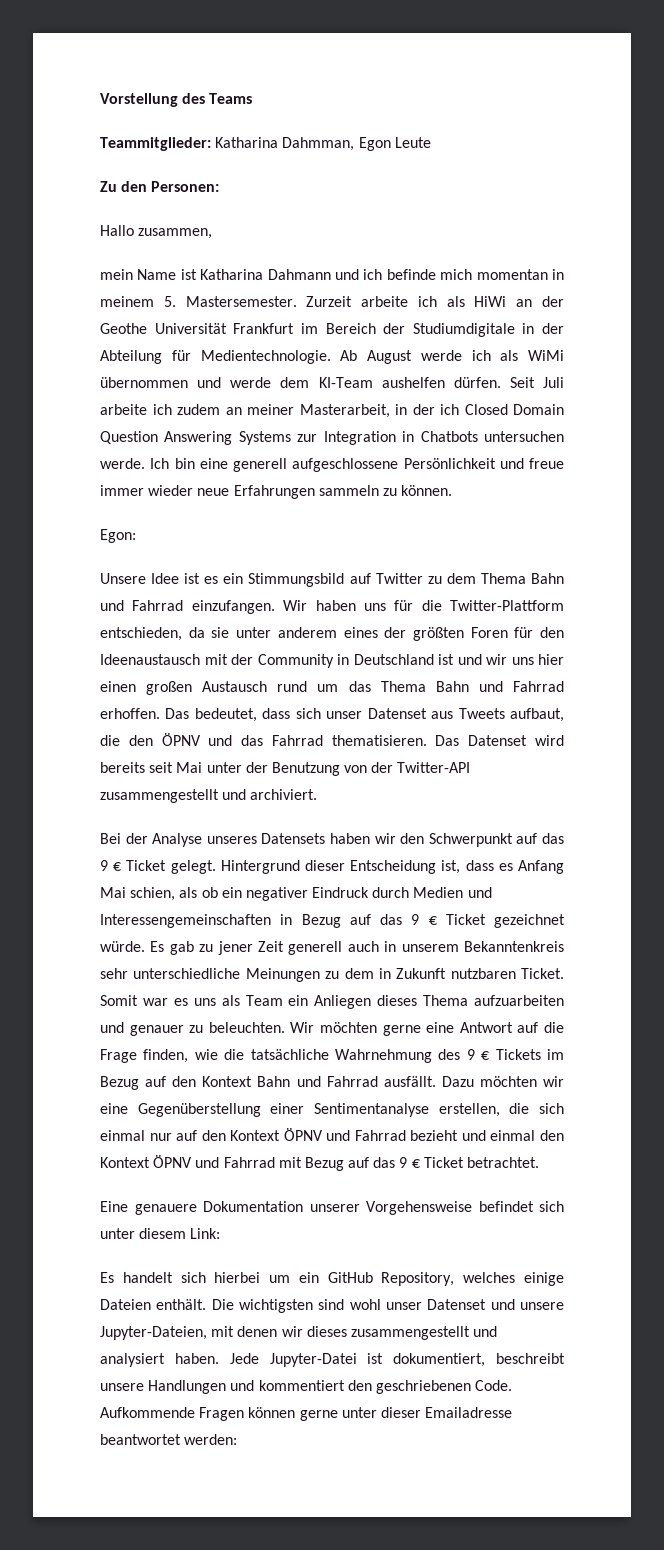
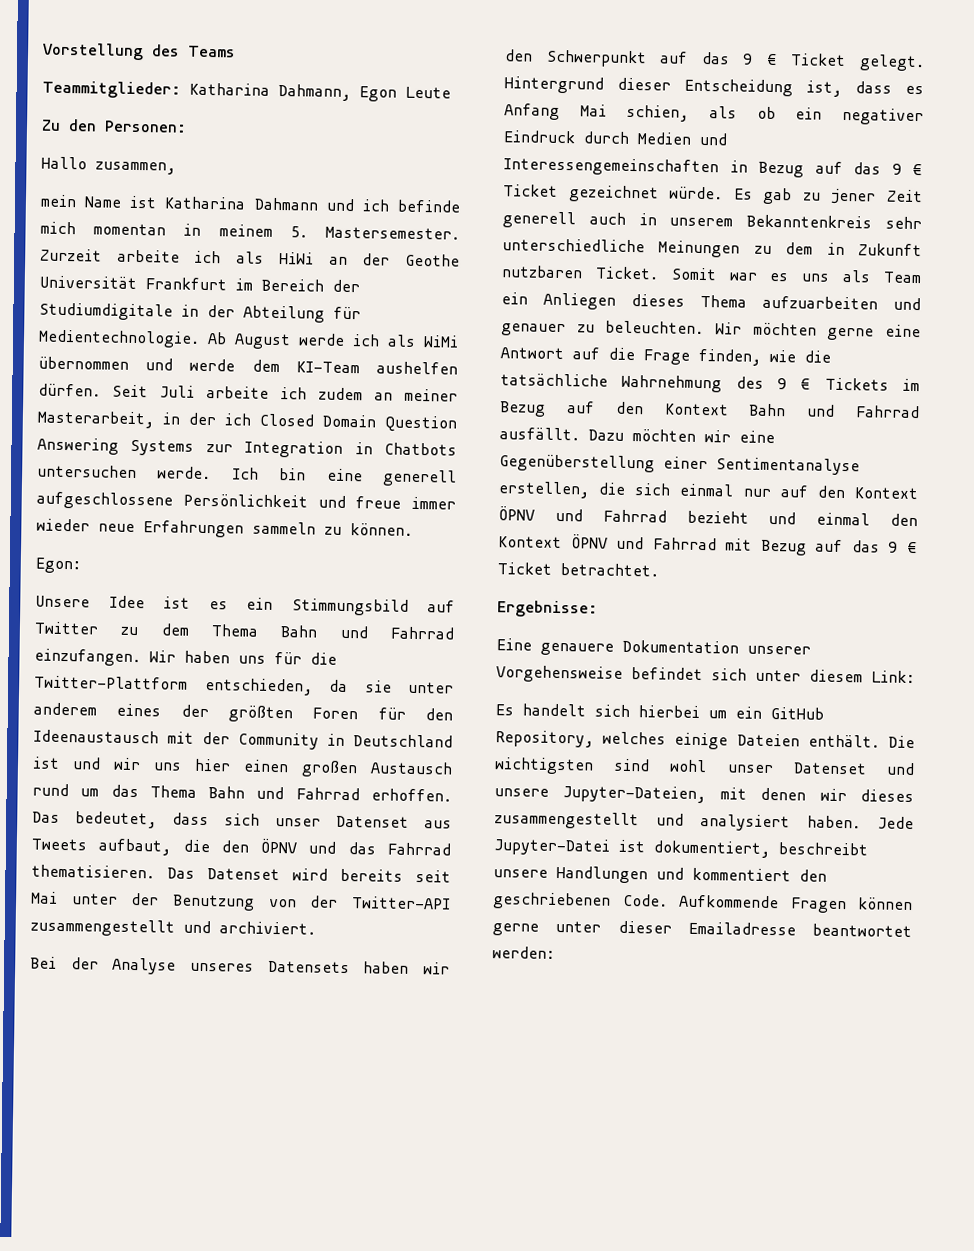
[282,137,355,151] Dahmman, -> [278,84,351,102] Dahmann,
(540, 1162) none -> [497,600,598,618] // Ergebnisse:

